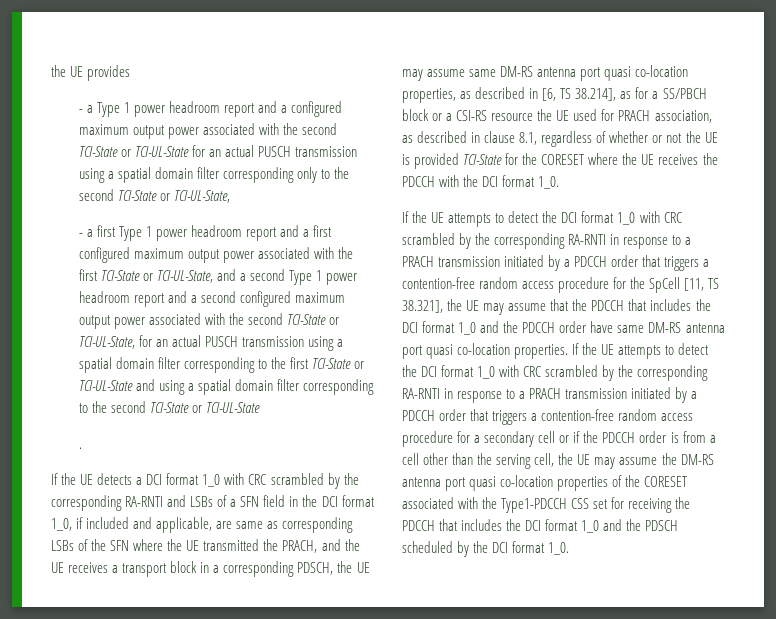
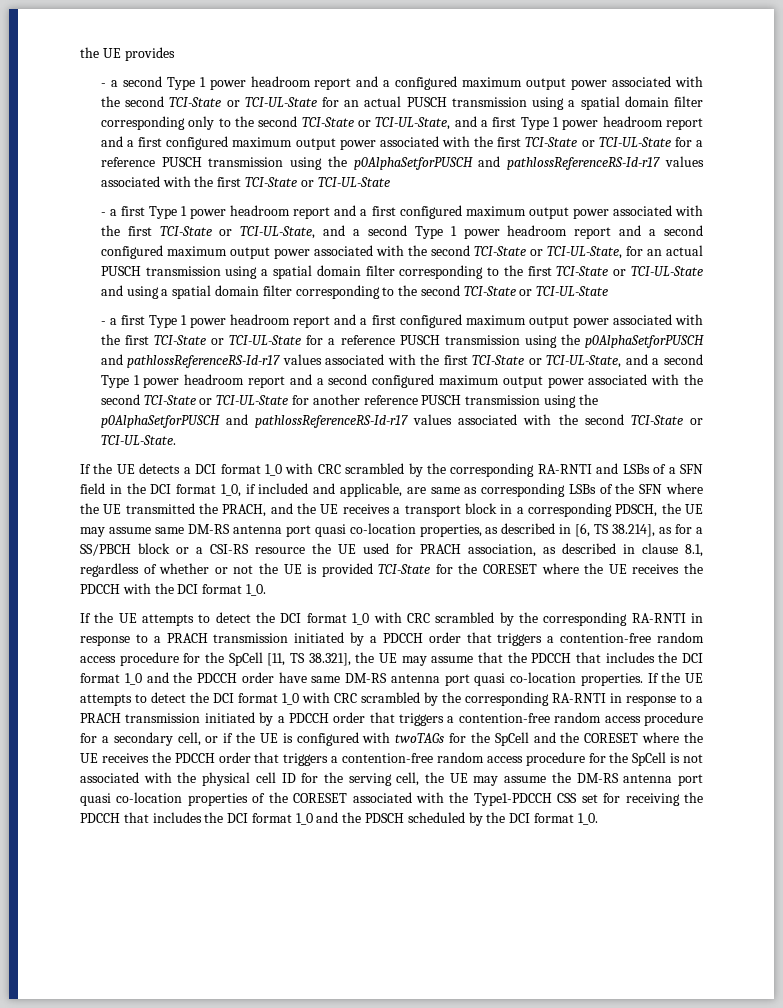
(93, 109) none -> [122,76,162,87] second
(230, 196) none -> [454,116,703,130] [100,136,703,150] [100,156,704,170] [100,176,390,187] and a first Type 1 power headroom report and a first configured maximum output power associated with the first TCI-State or TCI-UL-State for a reference PUSCH transmission using the p0AlphaSetforPUSCH and pathlossReferenceRS-Id-r17 values associated with the first TCI-State or TCI-UL-State
[78,447,82,449] . -> [100,314,703,328] [100,334,704,348] [100,354,703,368] [100,374,703,388] [100,394,598,408] [100,414,703,428] [100,435,176,445] - a first Type 1 power headroom report and a first configured maximum output power associated with the first TCI-State or TCI-UL-State for a reference PUSCH transmission using the p0AlphaSetforPUSCH and pathlossReferenceRS-Id-r17 values associated with the first TCI-State or TCI-UL-State, and a second Type 1 power headroom report and a second configured maximum output power associated with the second TCI-State or TCI-UL-State for another reference PUSCH transmission using the p0AlphaSetforPUSCH and pathlossReferenceRS-Id-r17 values associated with the second TCI-State or TCI-UL-State.
[538,431,556,443] cell -> [177,732,201,746] cell,
[602,431,716,443] [402,453,474,465] PDCCH order is from a cell other than -> [259,732,704,746] [80,752,703,766] [80,772,319,786] UE is configured with twoTAGs for the SpCell and the CORESET where the UE receives the PDCCH order that triggers a contention-free random access procedure for the SpCell is not associated with the physical cell ID for

